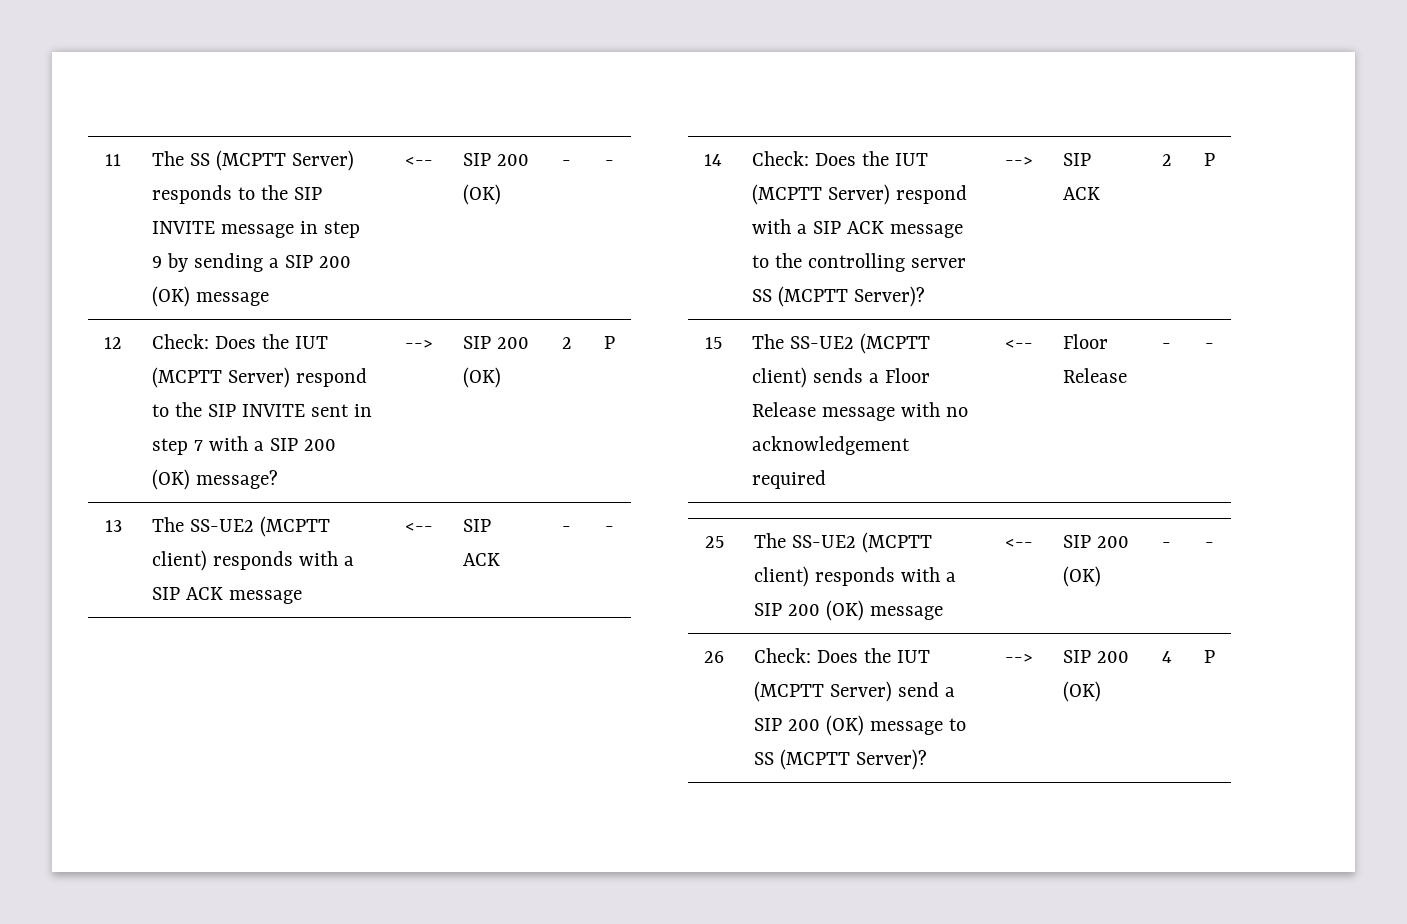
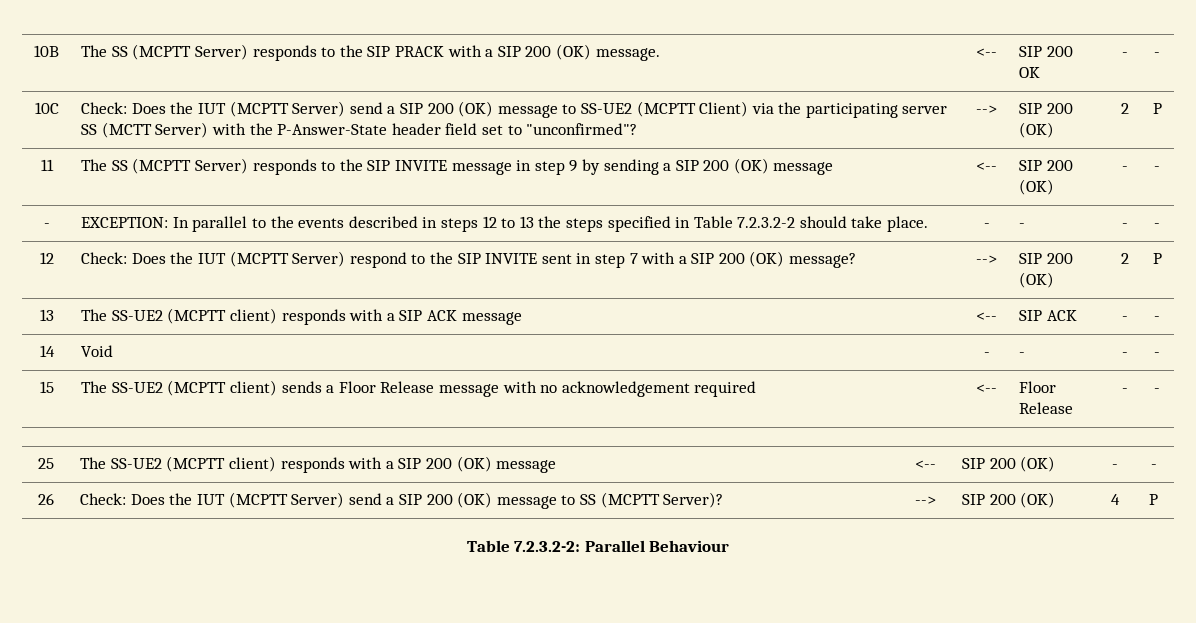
(105, 160) none -> [34,45,59,57] [81,44,660,61] [976,48,997,57] [1019,46,1073,57] [1019,67,1041,78] [1121,52,1128,57] [1154,52,1160,57] [34,102,59,114] [81,101,948,118] [81,122,638,138] [976,105,997,114] [1019,103,1073,114] [1019,122,1055,138] [1120,103,1129,114] [1152,103,1162,114] 10B | The SS (MCPTT Server) responds to the SIP PRACK with a SIP 200 (OK) message. | <-- | SIP 200 OK | - | - // 10C | Check: Does the IUT (MCPTT Server) send a SIP 200 (OK) message to SS-UE2 (MCPTT Client) via the participating server SS (MCTT Server) with the P-Answer-State header field set to "unconfirmed"? | --> | SIP 200 (OK) | 2 | P //
(614, 163) none -> [43,223,50,228] [81,216,929,232] [983,223,990,228] [1019,223,1026,228] [1121,223,1128,228] [1154,223,1160,228] // - | EXCEPTION: In parallel to the events described in steps 12 to 13 the steps specified in Table 7.2.3.2-2 should take place. | - | - | - | -
[752,151,928,166] [752,184,967,205] [752,219,963,238] [752,253,966,272] [752,286,925,307] [1004,156,1033,166] [1063,153,1092,166] [1063,187,1101,200] [1161,154,1172,166] [1203,153,1215,166] Check: Does the IUT (MCPTT Server) respond with a SIP ACK message to the controlling server SS (MCPTT Server)? | --> | SIP ACK | 2 | P -> [81,345,114,357] [983,352,990,357] [1019,352,1026,357] [1121,352,1128,357] [1154,352,1160,357] Void | - | - | - | -
(1215, 656) none -> [466,540,730,552] // Table 7.2.3.2-2: Parallel Behaviour

